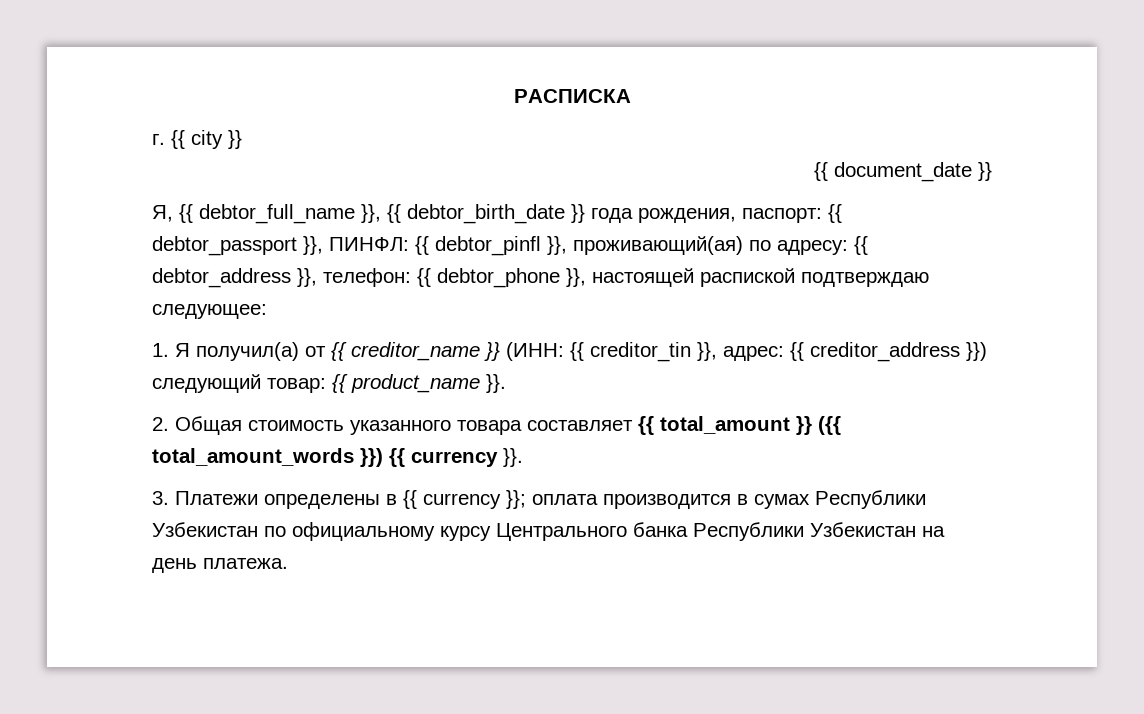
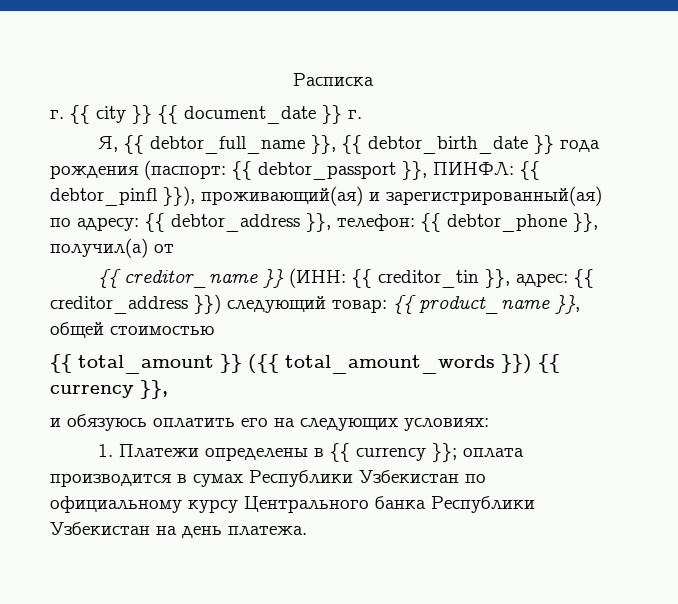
[513,89,631,103] РАСПИСКА -> [293,73,374,86] Расписка
(242, 139) // -> (152, 114) none
(992, 171) none -> [348,110,362,119] г.
[638,208,822,223] рождения, паспорт: -> [50,160,226,180] рождения (паспорт:
[547,236,743,255] }}, проживающий(ая) -> [163,186,602,206] }}), проживающий(ая) и зарегистрированный(ая)
[592,268,929,287] [152,304,267,319] [152,343,190,357] настоящей распиской подтверждаю следующее: // 1. Я -> (598, 222) none
(326, 351) none -> (174, 248) //
[486,374,506,393] [152,416,633,435] }}. // 2. Общая стоимость указанного товара составляет -> [555,295,580,314] [50,322,214,338] }}, общей стоимостью //
[503,448,523,467] [152,491,169,505] }}. // 3. -> [140,380,168,399] [50,414,489,431] [98,444,114,457] }}, // и обязуюсь оплатить его на следующих условиях: // 1.

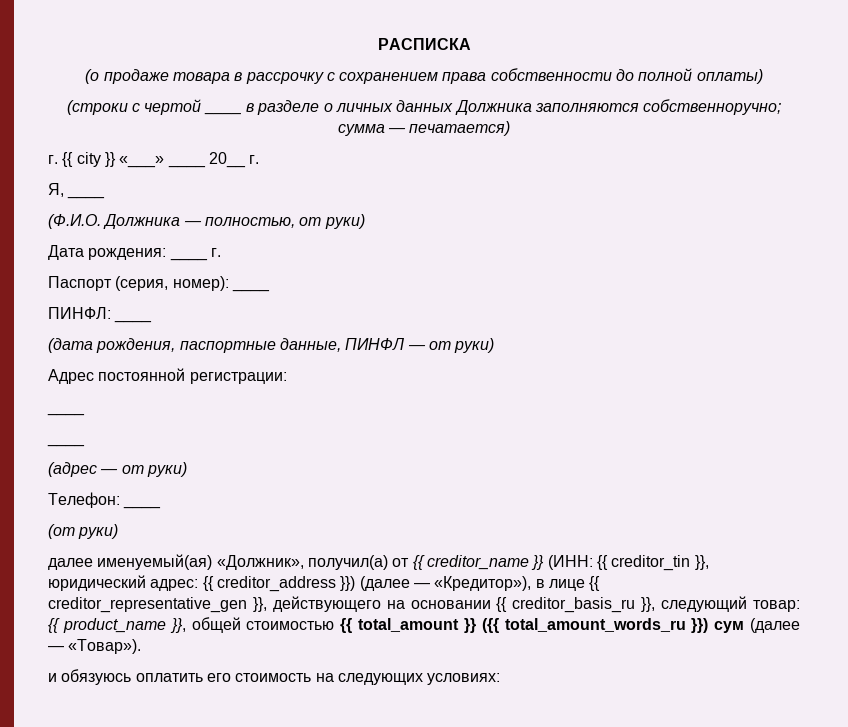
[293,73,374,86] Расписка -> [377,38,471,50] [85,68,763,84] [66,99,242,115] [246,99,782,115] [337,121,511,136] РАСПИСКА // (о продаже товара в рассрочку с сохранением права собственности до полной оплаты) // (строки с чертой ____ в разделе о личных данных Должника заполняются собственноручно; сумма — печатается)
[158,105,342,124] {{ document_date }} -> [119,152,246,168] «___» ____ 20__
[124,135,601,154] [50,160,540,180] [50,186,602,206] [50,213,598,232] {{ debtor_full_name }}, {{ debtor_birth_date }} года рождения (паспорт: {{ debtor_passport }}, ПИНФЛ: {{ debtor_pinfl }}), проживающий(ая) и зарегистрированный(ая) по адресу: {{ debtor_address }}, телефон: {{ debtor_phone }}, -> [67,195,106,199] [48,214,365,229] [48,245,208,261] [210,248,221,257] [48,276,270,292] [48,307,111,319] [114,319,153,323] [48,338,495,353] [48,368,287,384] [47,412,85,416] [47,443,85,447] [48,462,187,477] [48,492,162,509] [48,524,119,539] [48,554,304,570] ____ // (Ф.И.О. Должника — полностью, от руки) // Дата рождения: ____ г. // Паспорт (серия, номер): ____ // ПИНФЛ: ____ // (дата рождения, паспортные данные, ПИНФЛ — от руки) // Адрес постоянной регистрации: // ____ // ____ // (адрес — от руки) // Телефон: ____ // (от руки) // далее именуемый(ая) «Должник»,
(174, 248) // -> (410, 562) none
(511, 278) none -> [48,575,146,591] юридический
(221, 304) none -> [359,576,601,591] [48,596,656,613] (далее — «Кредитор»), в лице {{ creditor_representative_gen }}, действующего на основании {{ creditor_basis_ru }},
(214, 331) // -> (335, 625) none
[285,354,560,374] [50,380,168,399] total_amount_words }}) {{ currency }}, -> [504,618,801,633] [48,639,142,654] total_amount_words_ru }}) сум (далее — «Товар»).
(268, 422) none -> [235,673,312,682] стоимость
[98,443,525,462] [50,470,486,487] [50,496,535,513] [50,522,307,538] // 1. Платежи определены в {{ currency }}; оплата производится в сумах Республики Узбекистан по официальному курсу Центрального банка Республики Узбекистан на день платежа. -> (501, 679) none

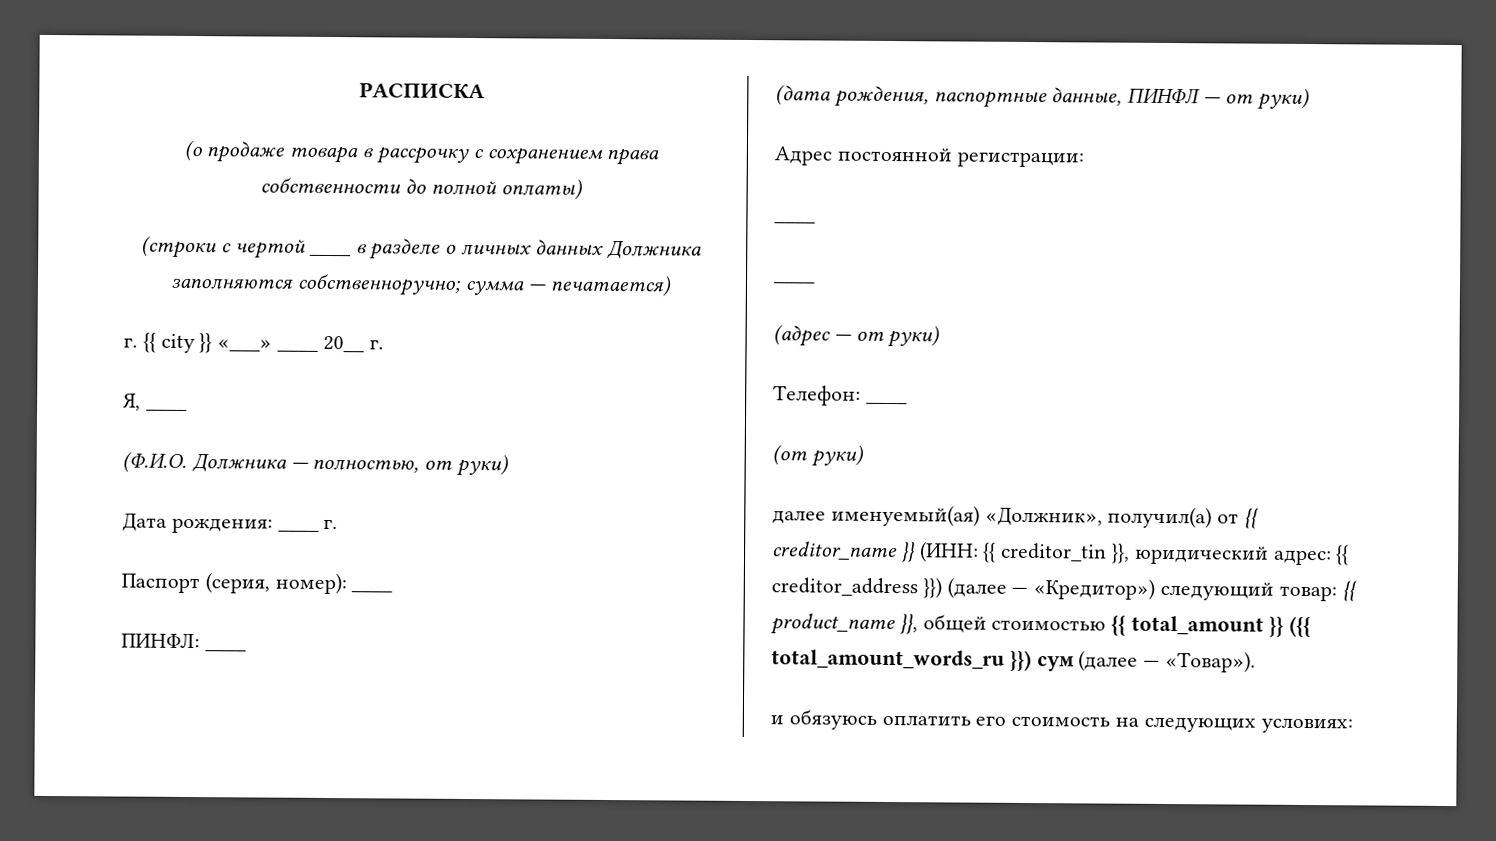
[434,576,601,591] [48,596,656,613] «Кредитор»), в лице {{ creditor_representative_gen }}, действующего на основании {{ creditor_basis_ru }}, -> [1033,578,1156,600] «Кредитор»)

